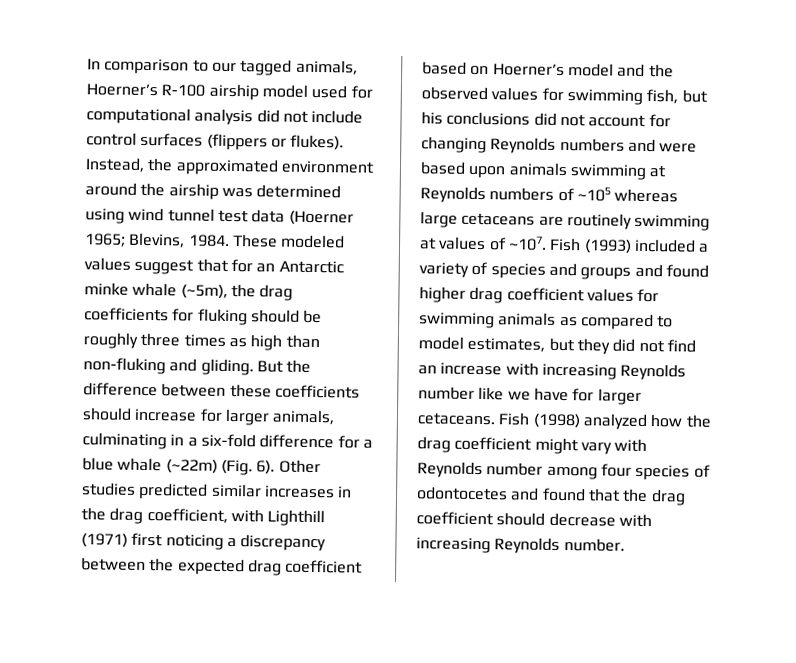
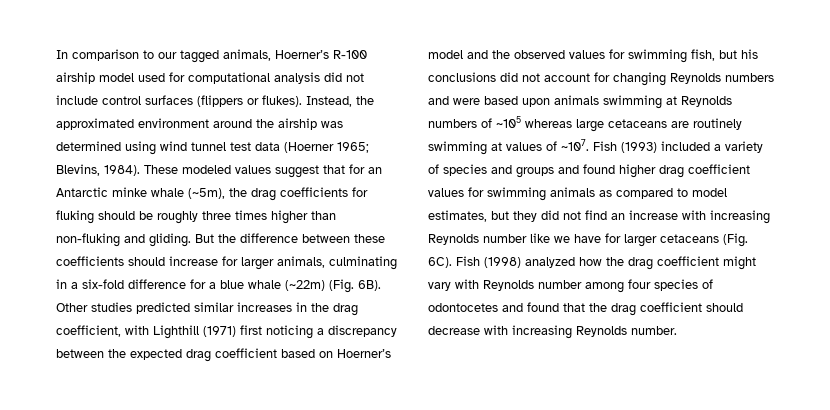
[188,234,230,247] 1984. -> [104,165,140,176] 1984).
[228,334,283,351] as high -> [271,210,308,224] higher
[256,460,276,475] 6). -> [358,280,381,291] 6B).
[417,412,496,426] cetaceans. -> [660,233,748,247] [428,257,452,268] cetaceans (Fig. 6C).

